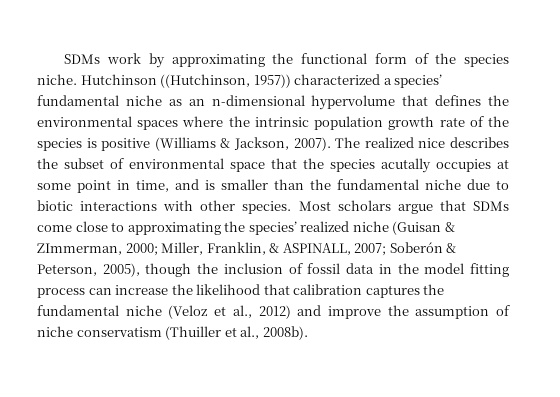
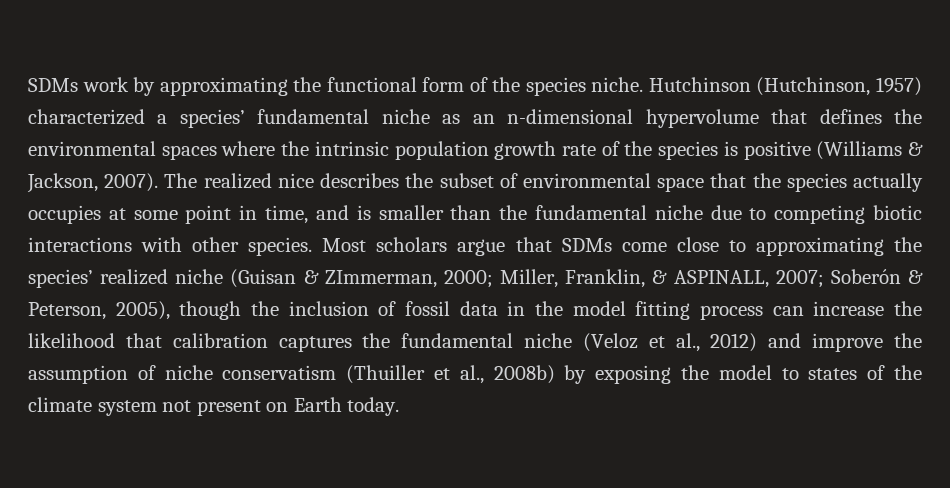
[160,74,291,88] ((Hutchinson, 1957)) -> [756,77,923,96] (Hutchinson, 1957)
[381,158,431,173] acutally -> [852,173,923,192] actually
(509, 185) none -> [774,205,866,224] competing
[262,326,308,340] 2008b). -> [493,365,922,384] [28,397,400,416] 2008b) by exposing the model to states of the climate system not present on Earth today.

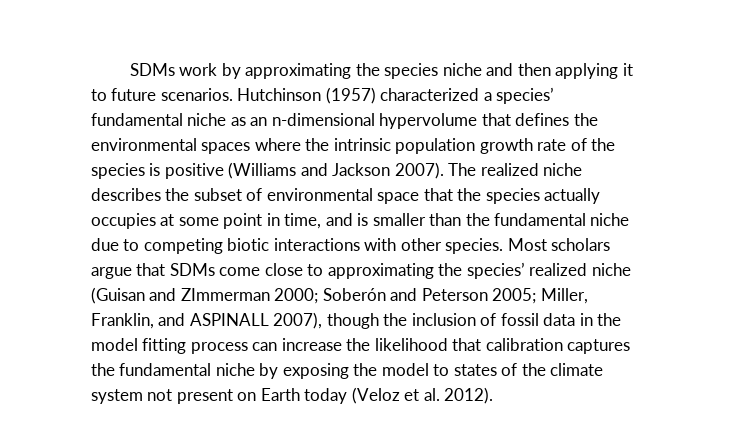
[326,77,923,96] functional form of the species niche. Hutchinson (Hutchinson, 1957) -> [384,63,633,79] [91,87,376,104] species niche and then applying it to future scenarios. Hutchinson (1957)
[907,142,923,156] [27,173,98,193] & Jackson, -> [300,163,391,176] and Jackson
[277,173,314,188] nice -> [543,163,583,176] niche
[303,269,924,288] [28,301,170,320] & ZImmerman, 2000; Miller, Franklin, & ASPINALL, 2007; Soberón & Peterson, 2005), -> [149,288,588,304] [91,312,323,329] and ZImmerman 2000; Soberón and Peterson 2005; Miller, Franklin, and ASPINALL 2007),
[582,333,922,352] [28,365,555,384] (Veloz et al., 2012) and improve the assumption of niche conservatism (Thuiller et al., 2008b) -> (255, 369) none
[347,397,400,416] today. -> [304,387,494,404] today (Veloz et al. 2012).

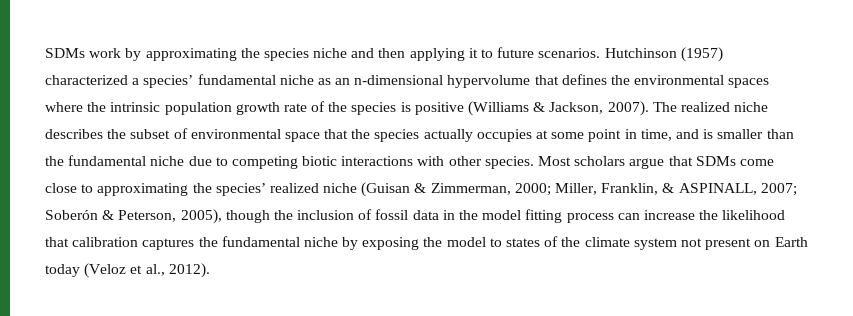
[300,163,391,176] and Jackson -> [533,102,604,114] & Jackson,
[149,288,588,304] [91,312,323,329] and ZImmerman 2000; Soberón and Peterson 2005; Miller, Franklin, and ASPINALL 2007), -> [414,183,797,196] [45,209,222,224] & Zimmerman, 2000; Miller, Franklin, & ASPINALL, 2007; Soberón & Peterson, 2005),
[423,388,440,401] al. -> [145,264,165,276] al.,

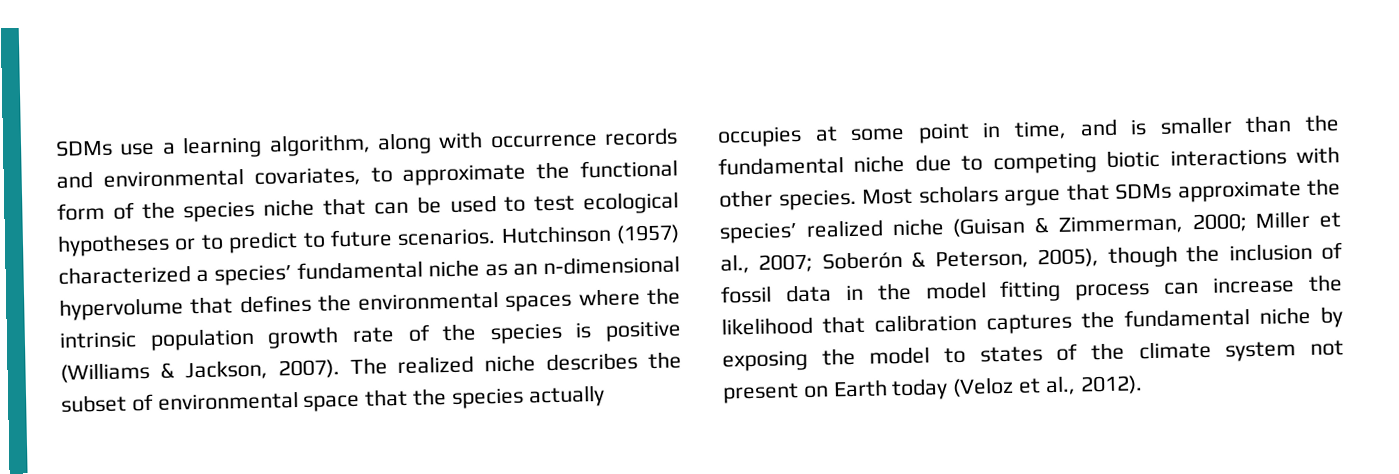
[45,48,478,61] SDMs work by approximating the species niche and then applying it -> [55,127,678,159] [56,159,678,189] [57,191,679,223] [57,230,299,257] SDMs use a learning algorithm, along with occurrence records and environmental covariates, to approximate the functional form of the species niche that can be used to test ecological hypotheses or to predict
[739,159,774,166] [45,183,189,196] come close to approximating -> [1177,180,1302,203] approximate
[555,183,757,195] Miller, Franklin, & ASPINALL, -> [1255,210,1341,229] [720,254,750,274] Miller et al.,

